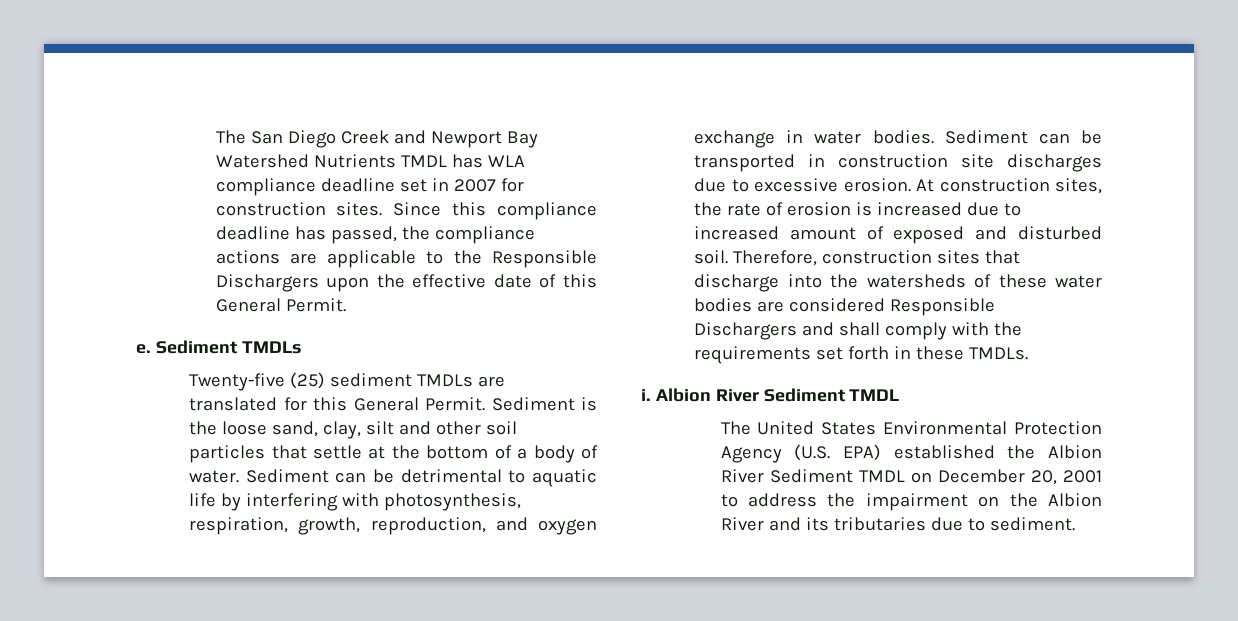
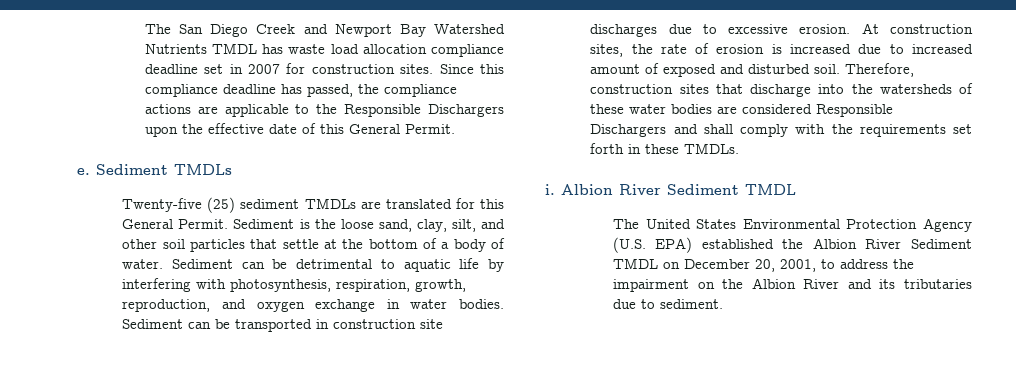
[487,155,525,167] WLA -> [288,44,427,54] waste load allocation
[366,421,395,435] silt -> [451,219,476,232] silt,
[1063,470,1102,483] 2001 -> [779,259,816,272] 2001,

